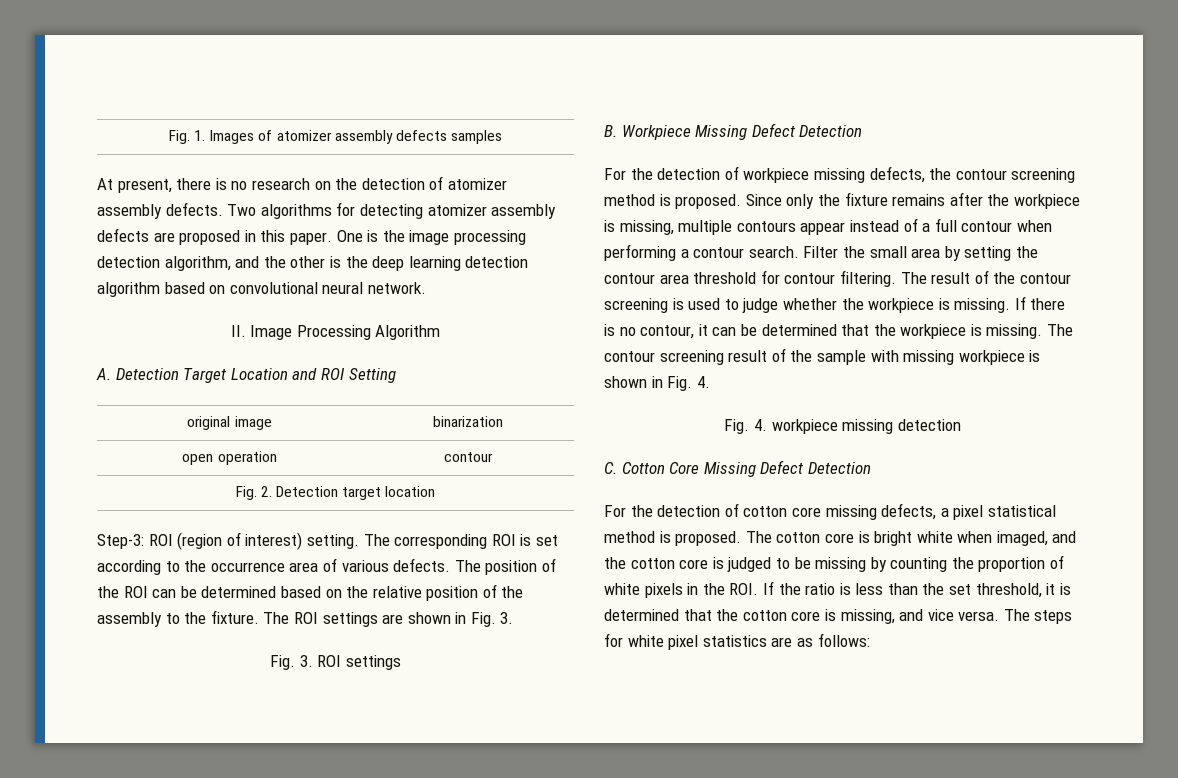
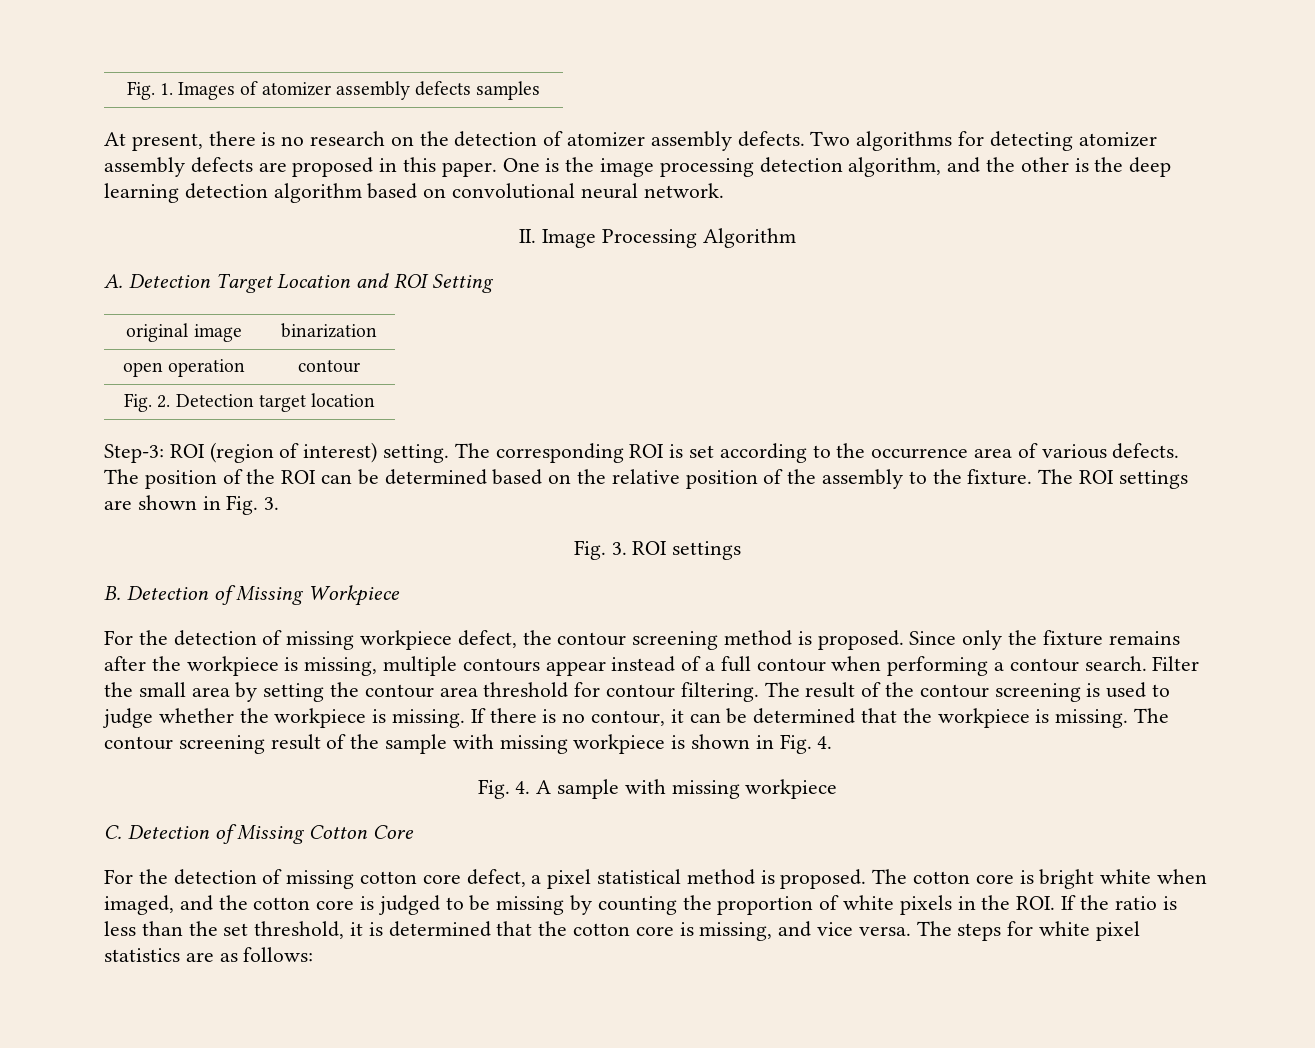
[621,123,863,140] [604,166,925,183] Workpiece Missing Defect Detection // For the detection of workpiece missing defects, -> [126,585,401,606] [104,630,517,650] Detection of Missing Workpiece // For the detection of missing workpiece defect,
[771,419,961,434] workpiece missing detection -> [536,779,838,799] A sample with missing workpiece
(617, 468) none -> [127,824,306,844] Detection of Missing
[703,460,871,477] [604,503,937,520] Missing Defect Detection // For the detection of cotton core missing defects, -> [104,869,526,889] // For the detection of missing cotton core defect,

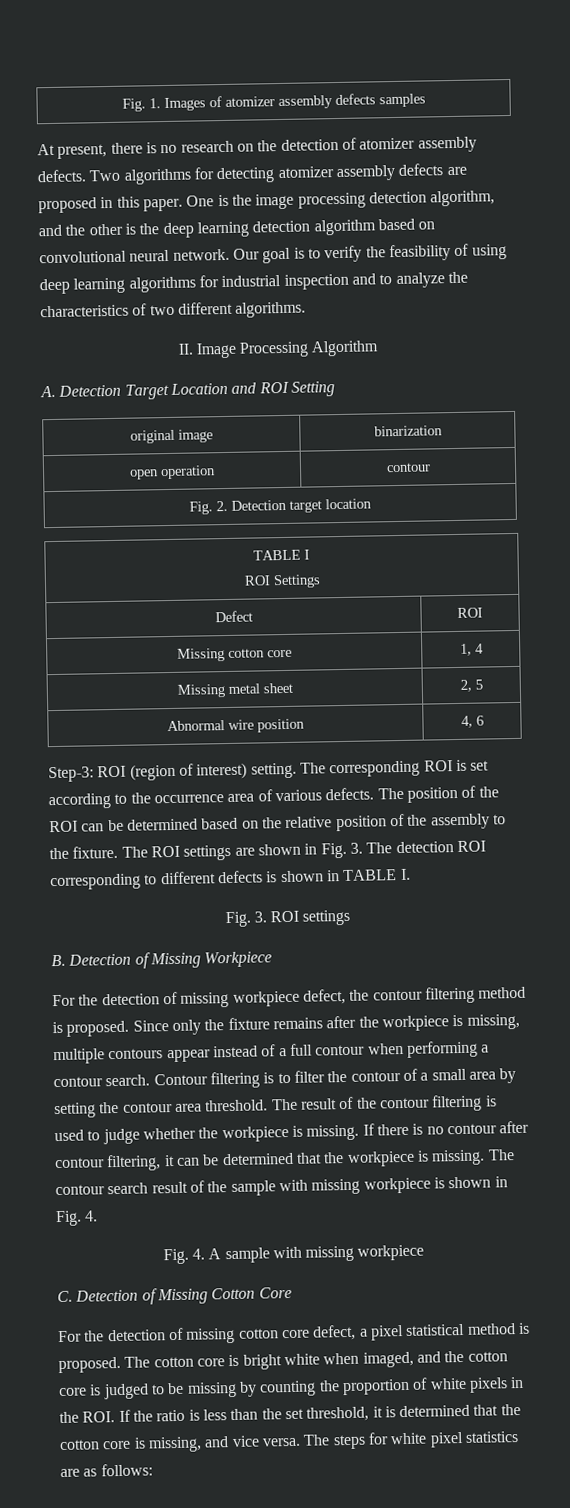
(724, 190) none -> [232,243,507,264] [39,271,468,295] [40,301,307,318] Our goal is to verify the feasibility of using deep learning algorithms for industrial inspection and to analyze the characteristics of two different algorithms.
(376, 400) none -> [253,549,310,561] [243,574,321,589] [214,610,253,623] [457,607,483,618] [177,648,292,662] [459,643,484,656] [176,682,293,698] [459,679,483,692] [167,718,305,733] [460,715,484,728] // TABLE I // ROI Settings // Defect | ROI // Missing cotton core | 1, 4 // Missing metal sheet | 2, 5 // Abnormal wire position | 4, 6
(280, 503) none -> [366,840,486,854] [50,868,411,891] The detection ROI corresponding to different defects is shown in TABLE I.
[632,631,719,650] screening -> [424,986,475,1004] filtering
[1152,656,1200,671] [104,682,133,697] Filter the -> [153,1068,429,1089] Contour filtering is to filter the contour of a
[483,682,759,702] threshold for contour filtering. -> [205,1099,269,1112] threshold.
[994,683,1081,702] screening -> [431,1094,483,1112] filtering
[591,710,666,726] contour, -> [446,1120,530,1135] [55,1154,162,1172] contour after contour filtering,
[178,735,265,754] screening -> [107,1182,149,1195] search

